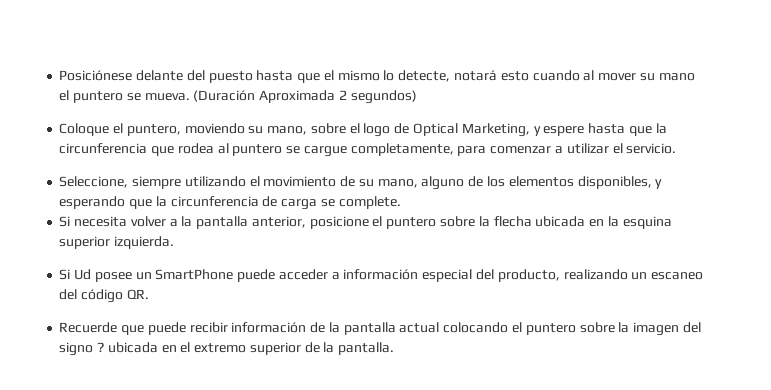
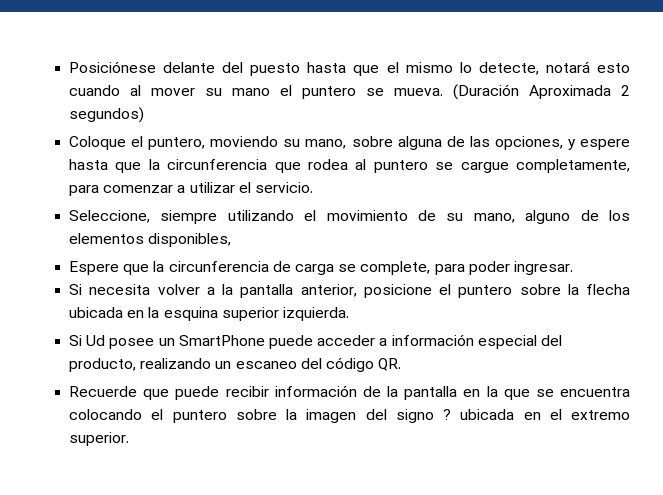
[349,123,530,137] el logo de Optical Marketing, -> [397,136,563,150] alguna de las opciones,
[655,179,663,189] [59,196,126,209] y esperando -> [69,261,120,275] // Espere
[338,196,401,209] complete. -> [360,261,573,275] complete, para poder ingresar.
[399,322,440,333] actual -> [463,386,630,400] en la que se encuentra
[249,342,395,355] superior de la pantalla. -> [69,432,130,446] superior.

